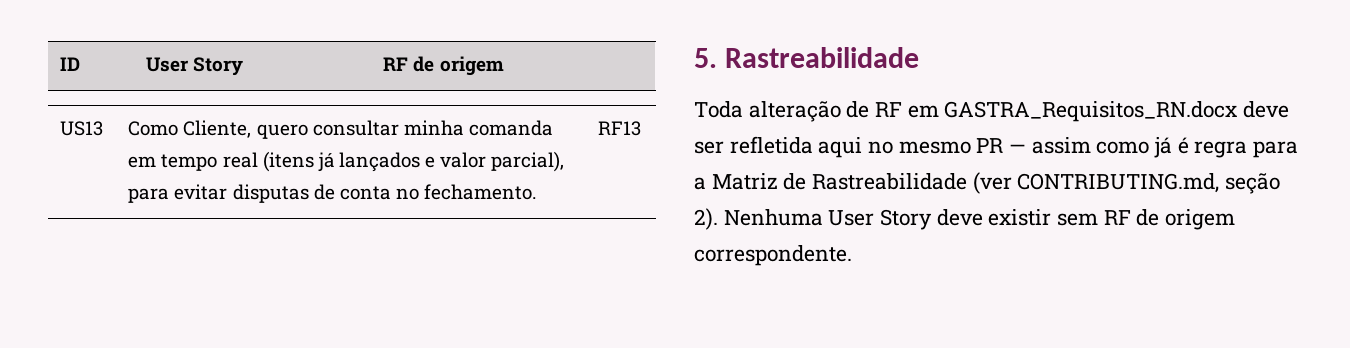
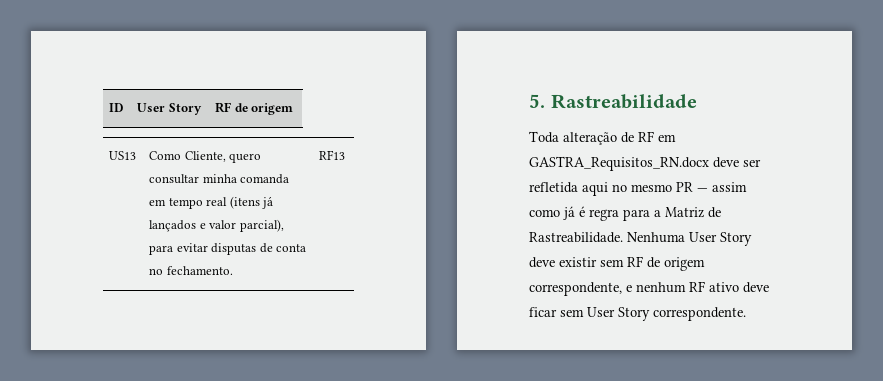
[812,172,1281,194] [694,208,718,230] Rastreabilidade (ver CONTRIBUTING.md, seção 2). -> [529,232,623,243] Rastreabilidade.
(1236, 219) none -> [529,281,769,296] [529,307,650,321] correspondente, e nenhum RF ativo deve ficar sem User Story

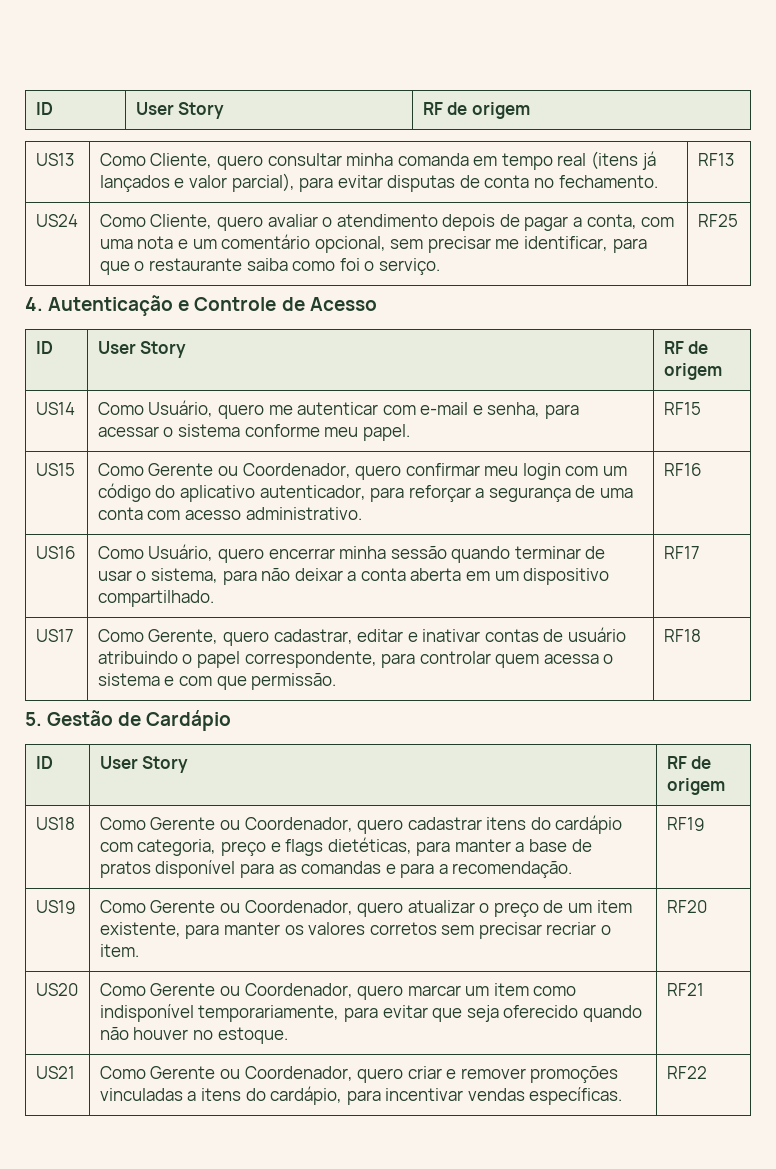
[529,94,697,109] [529,131,676,145] [529,156,761,171] [529,182,747,196] [529,206,721,221] [529,232,752,246] [529,256,705,271] [529,281,769,296] [529,307,746,321] // 5. Rastreabilidade // Toda alteração de RF em GASTRA_Requisitos_RN.docx deve ser refletida aqui no mesmo PR — assim como já é regra para a Matriz de Rastreabilidade. Nenhuma User Story deve existir sem RF de origem correspondente, e nenhum RF ativo deve ficar sem User Story correspondente. -> [35,214,78,227] [99,214,675,231] [99,234,647,253] [99,258,440,275] [697,214,738,227] [25,295,377,316] [35,341,53,354] [97,341,187,358] [663,341,709,354] [663,363,722,380] [35,402,75,415] [97,400,580,419] [97,424,410,441] [663,402,701,415] [35,463,75,476] [97,463,628,480] [97,483,634,502] [97,507,362,520] [663,463,702,476] [35,546,76,559] [97,544,606,563] [97,567,610,585] [97,590,214,607] [663,546,700,559] [35,629,74,642] [97,627,627,646] [97,651,614,668] [97,672,337,690] [663,629,701,642] [25,710,232,731] [35,756,53,769] [99,756,189,773] [666,756,712,769] [666,778,725,795] [35,817,75,830] [99,815,623,834] [99,837,592,856] [99,860,573,878] [666,817,705,831] [35,900,76,914] [99,900,632,917] [99,922,612,939] [99,944,139,957] [666,900,707,913] [35,983,78,996] [99,983,577,1000] [99,1004,642,1022] [99,1026,288,1044] [666,983,704,996] [35,1066,75,1079] [99,1066,619,1083] [99,1086,623,1105] [666,1066,707,1079] // US24 | Como Cliente, quero avaliar o atendimento depois de pagar a conta, com uma nota e um comentário opcional, sem precisar me identificar, para que o restaurante saiba como foi o serviço. | RF25 // 4. Autenticação e Controle de Acesso // ID | User Story | RF de origem // US14 | Como Usuário, quero me autenticar com e-mail e senha, para acessar o sistema conforme meu papel. | RF15 // US15 | Como Gerente ou Coordenador, quero confirmar meu login com um código do aplicativo autenticador, para reforçar a segurança de uma conta com acesso administrativo. | RF16 // US16 | Como Usuário, quero encerrar minha sessão quando terminar de usar o sistema, para não deixar a conta aberta em um dispositivo compartilhado. | RF17 // US17 | Como Gerente, quero cadastrar, editar e inativar contas de usuário atribuindo o papel correspondente, para controlar quem acessa o sistema e com que permissão. | RF18 // 5. Gestão de Cardápio // ID | User Story | RF de origem // US18 | Como Gerente ou Coordenador, quero cadastrar itens do cardápio com categoria, preço e flags dietéticas, para manter a base de pratos disponível para as comandas e para a recomendação. | RF19 // US19 | Como Gerente ou Coordenador, quero atualizar o preço de um item existente, para manter os valores corretos sem precisar recriar o item. | RF20 // US20 | Como Gerente ou Coordenador, quero marcar um item como indisponível temporariamente, para evitar que seja oferecido quando não houver no estoque. | RF21 // US21 | Como Gerente ou Coordenador, quero criar e remover promoções vinculadas a itens do cardápio, para incentivar vendas específicas. | RF22

